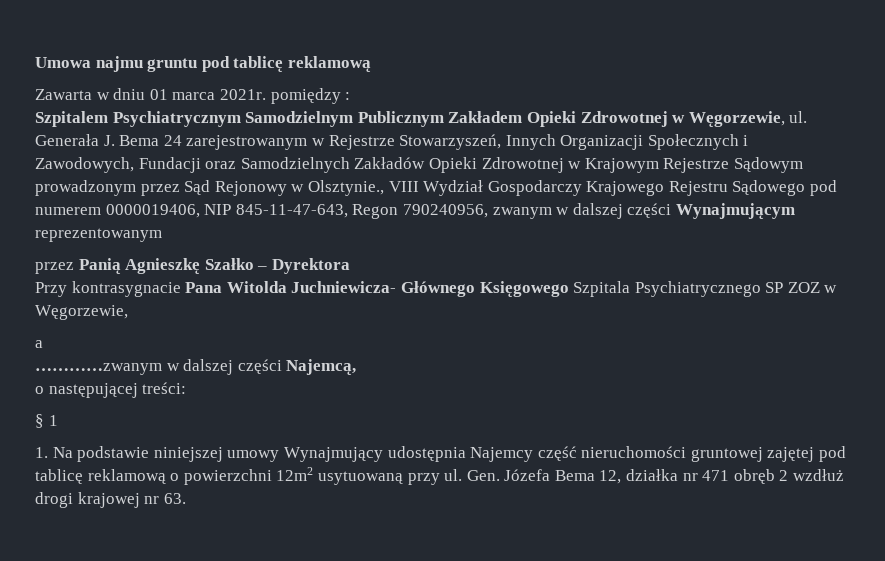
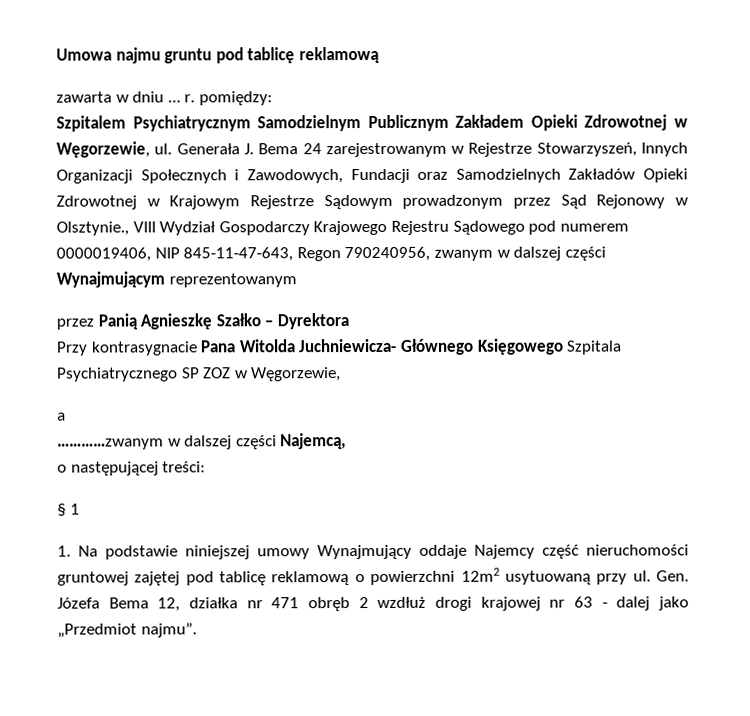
[35,89,92,100] Zawarta -> [56,91,112,103] zawarta
[149,88,351,104] 01 marca 2021r. pomiędzy : -> [167,91,273,106] … r. pomiędzy:
[387,446,466,462] udostępnia -> [418,544,467,559] oddaje
[163,493,186,504] 63. -> [574,596,689,611] [57,622,197,638] 63 - dalej jako „Przedmiot najmu”.

